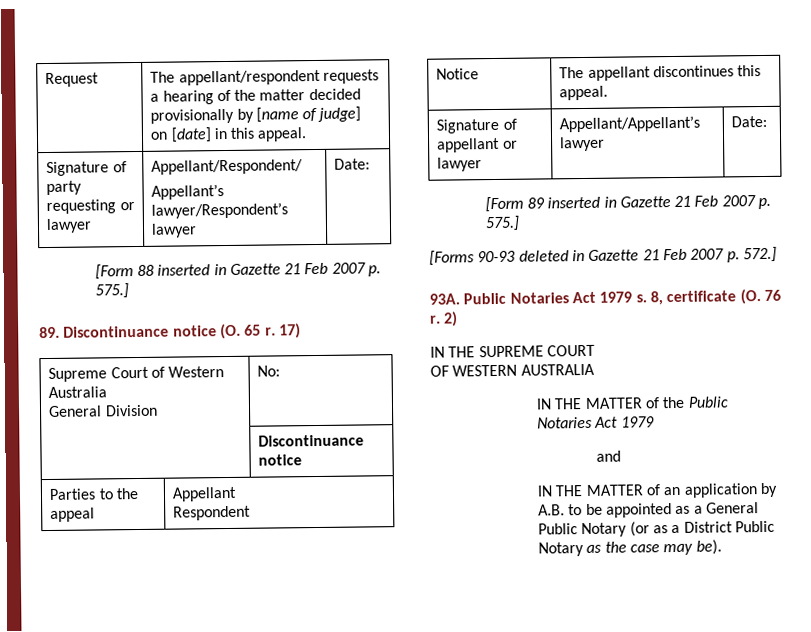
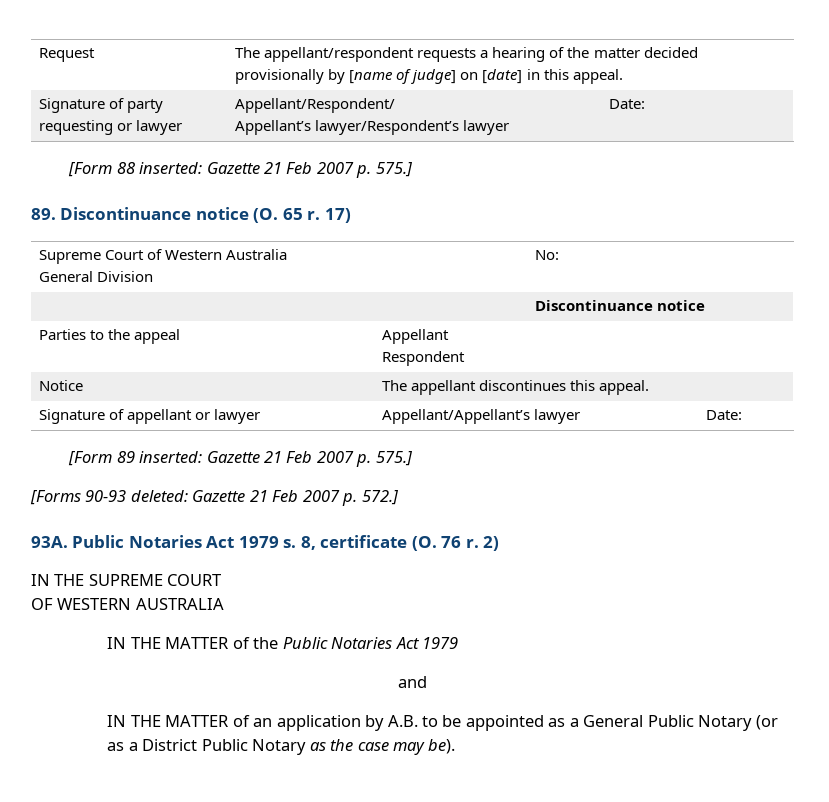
[157,263,227,276] inserted in -> [139,162,203,174] inserted:
[547,196,617,209] inserted in -> [139,451,203,463] inserted:
[518,249,585,262] deleted in -> [130,490,188,502] deleted:

